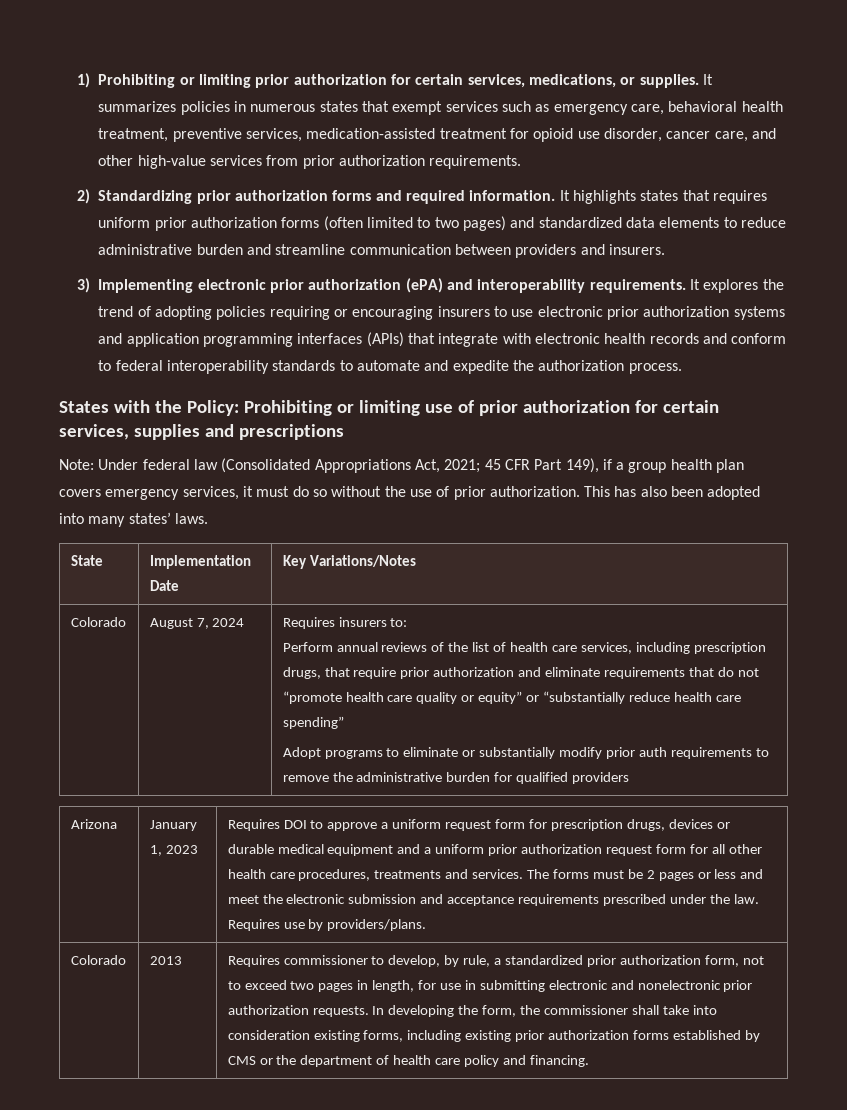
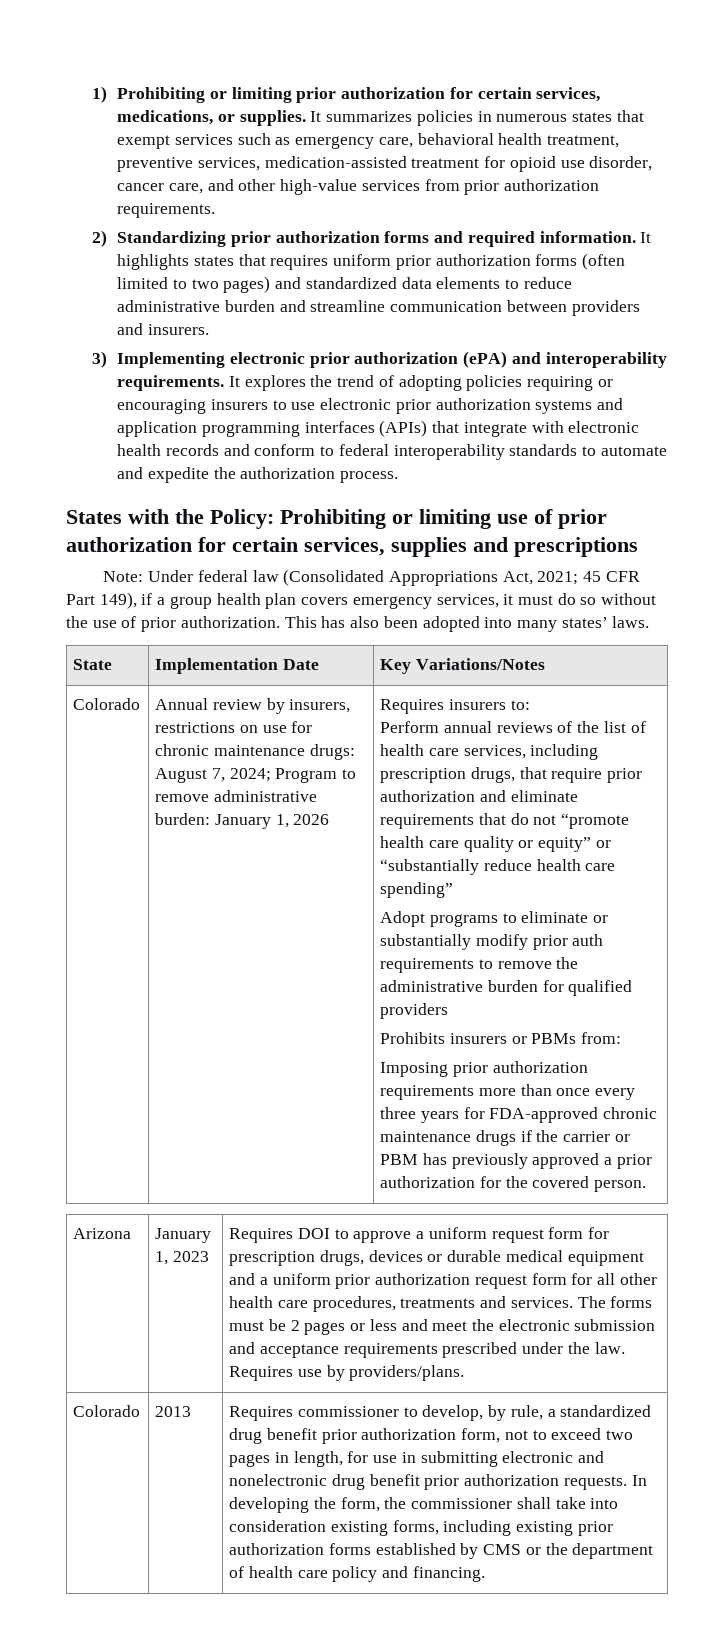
[149,618,245,629] August 7, 2024 -> [155,698,351,714] [155,721,313,733] [155,744,355,760] [155,768,357,783] [155,790,317,802] [155,813,330,829] Annual review by insurers, restrictions on use for chronic maintenance drugs: August 7, 2024; Program to remove administrative burden: January 1, 2026
(630, 778) none -> [380,1032,622,1044] [380,1061,588,1077] [380,1084,636,1100] [380,1107,658,1123] [380,1130,630,1146] [380,1153,652,1169] [380,1176,647,1192] // Prohibits insurers or PBMs from: // Imposing prior authorization requirements more than once every three years for FDA-approved chronic maintenance drugs if the carrier or PBM has previously approved a prior authorization for the covered person.
(583, 960) none -> [229,1428,317,1444] drug benefit
(721, 985) none -> [331,1474,420,1490] drug benefit

